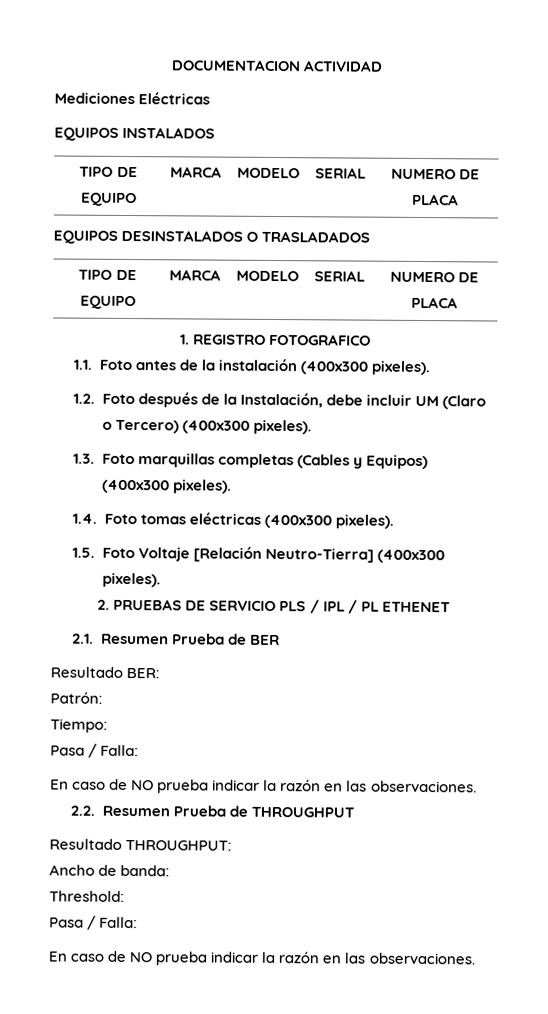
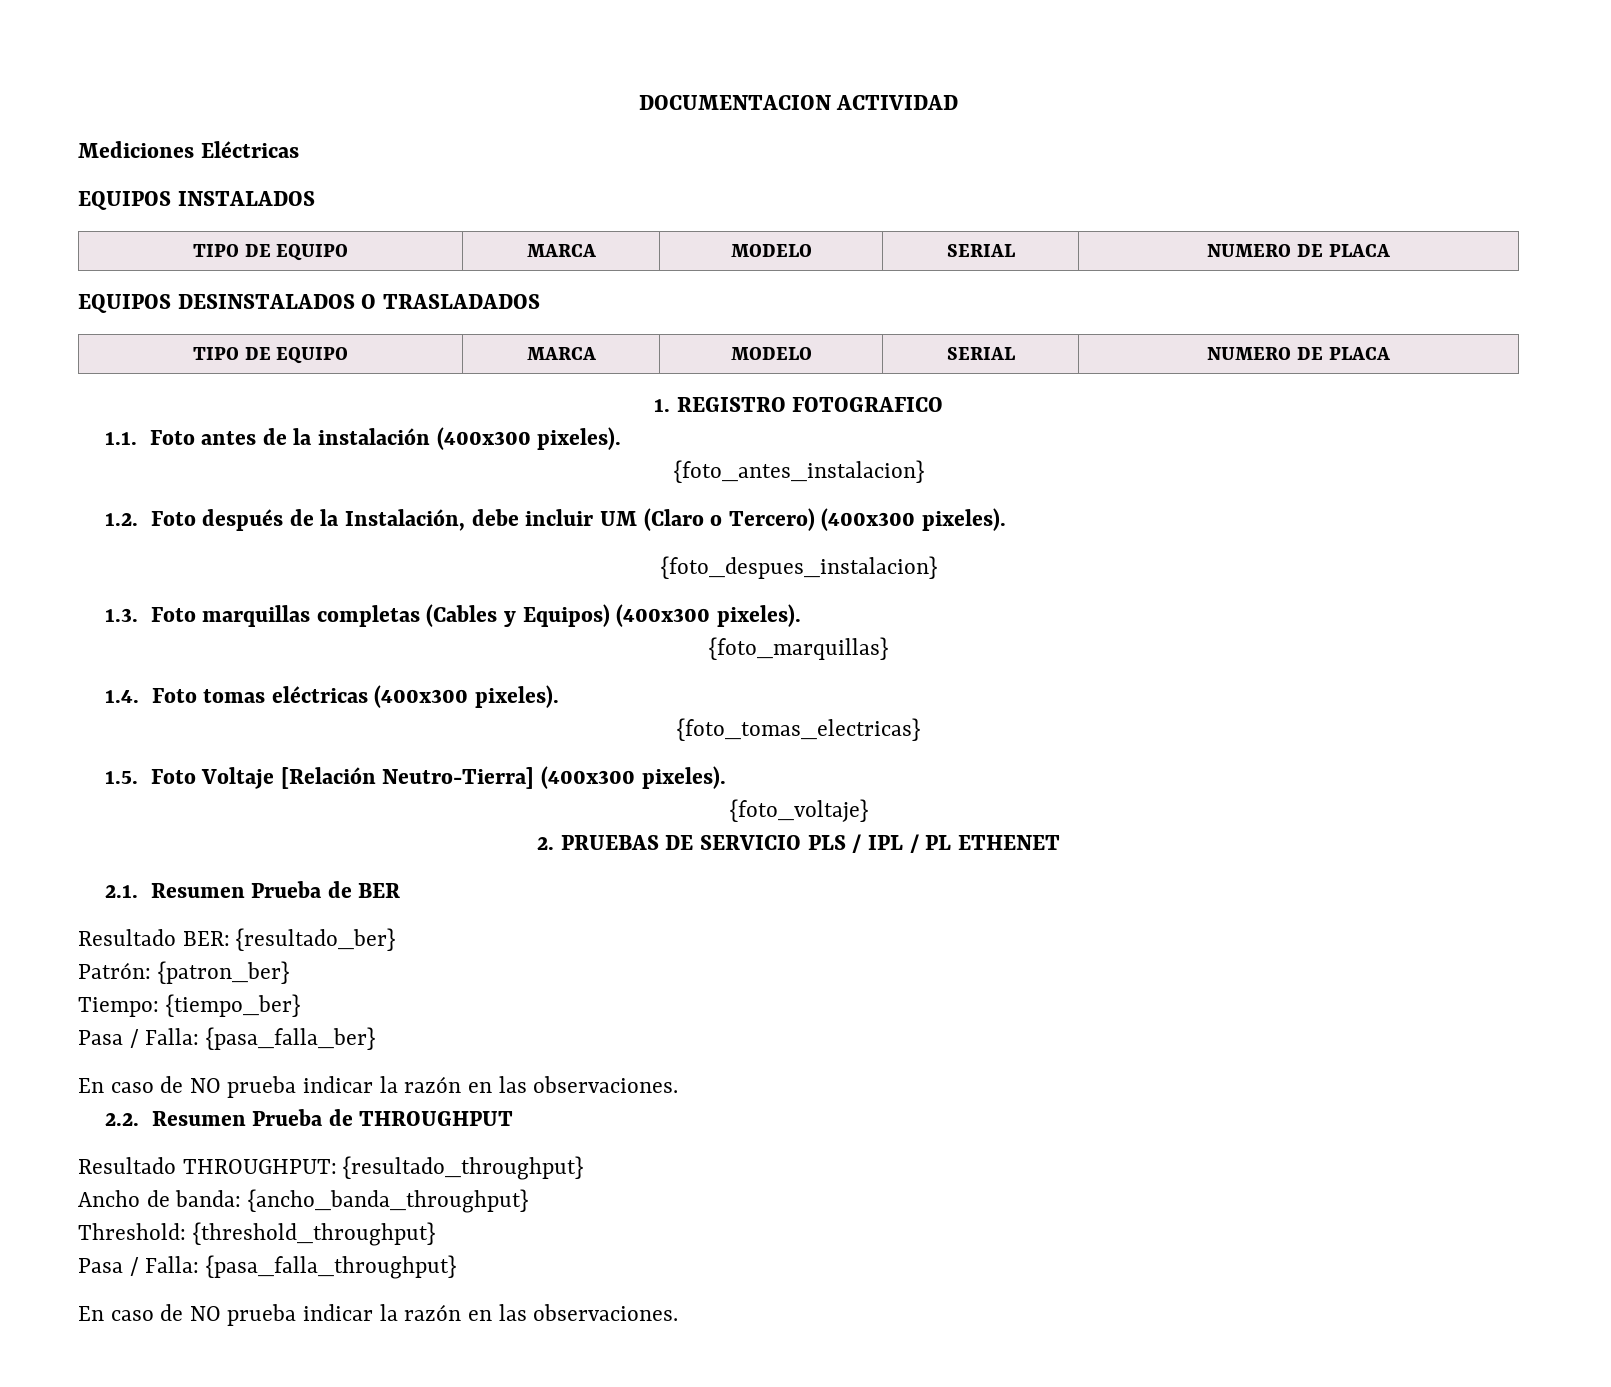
(431, 368) none -> [673,460,924,483] // {foto_antes_instalacion}
(312, 427) none -> [660,556,937,579] // {foto_despues_instalacion}
(232, 486) none -> [709,637,888,660] // {foto_marquillas}
(394, 521) none -> [677,718,920,741] // {foto_tomas_electricas}
(161, 580) none -> [729,799,868,822] // {foto_voltaje}
(161, 673) none -> [236,928,396,951] {resultado_ber}
(103, 697) none -> [157,961,289,984] {patron_ber}
[50,743,140,758] // Pasa / Falla: -> [165,994,300,1017] [78,1027,375,1050] {tiempo_ber} // Pasa / Falla: {pasa_falla_ber}
(233, 845) none -> [343,1156,584,1180] {resultado_throughput}
(171, 870) none -> [247,1189,528,1213] {ancho_banda_throughput}
[49,915,139,930] // Pasa / Falla: -> [192,1222,435,1246] [78,1255,456,1279] {threshold_throughput} // Pasa / Falla: {pasa_falla_throughput}

